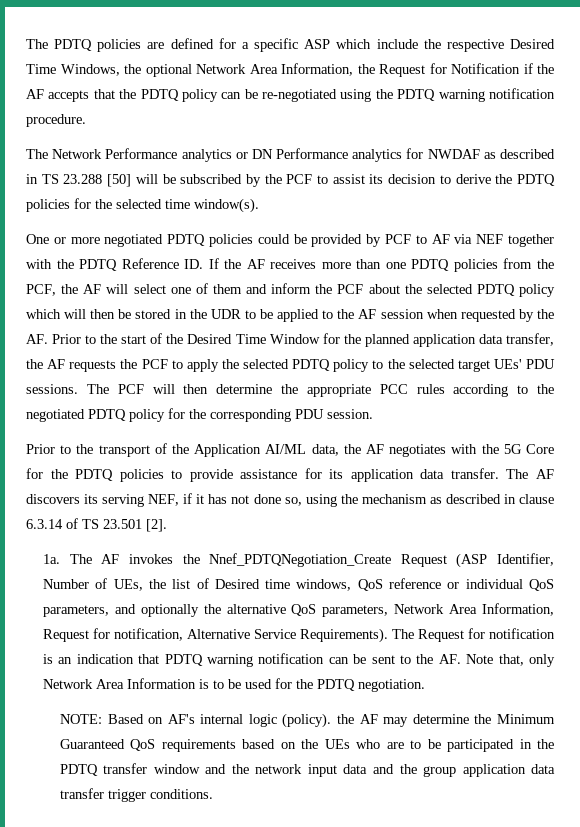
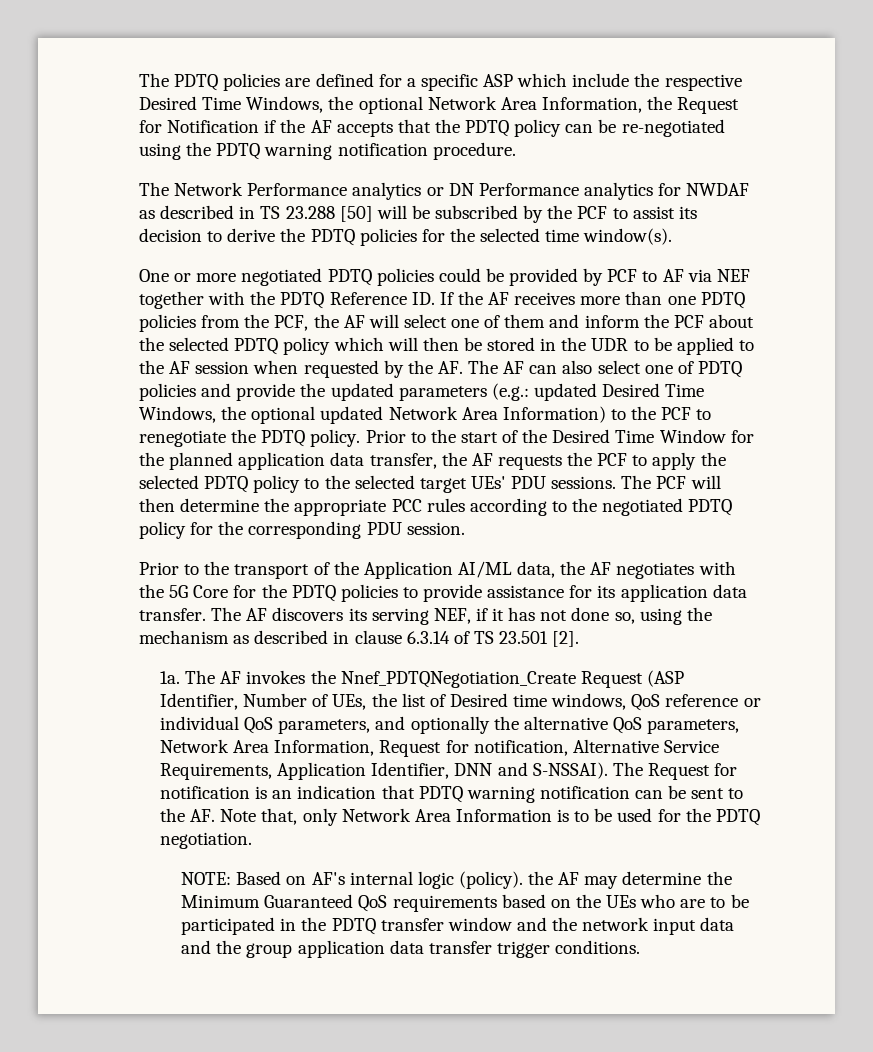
(48, 339) none -> [468,360,742,378] [139,383,705,401] [139,406,712,424] [139,429,361,447] The AF can also select one of PDTQ policies and provide the updated parameters (e.g.: updated Desired Time Windows, the optional updated Network Area Information) to the PCF to renegotiate the PDTQ policy.
[299,628,388,643] Requirements). -> [160,762,608,780] Requirements, Application Identifier, DNN and S-NSSAI).

